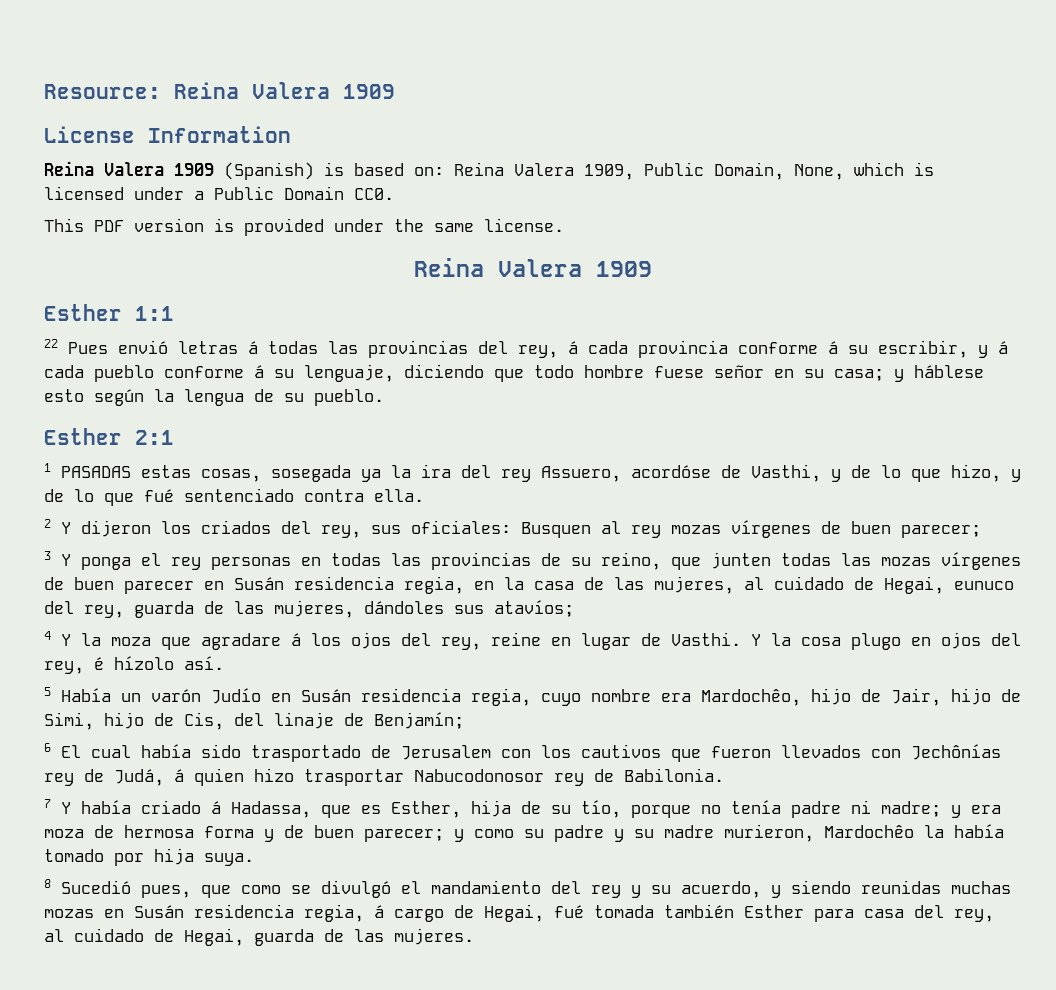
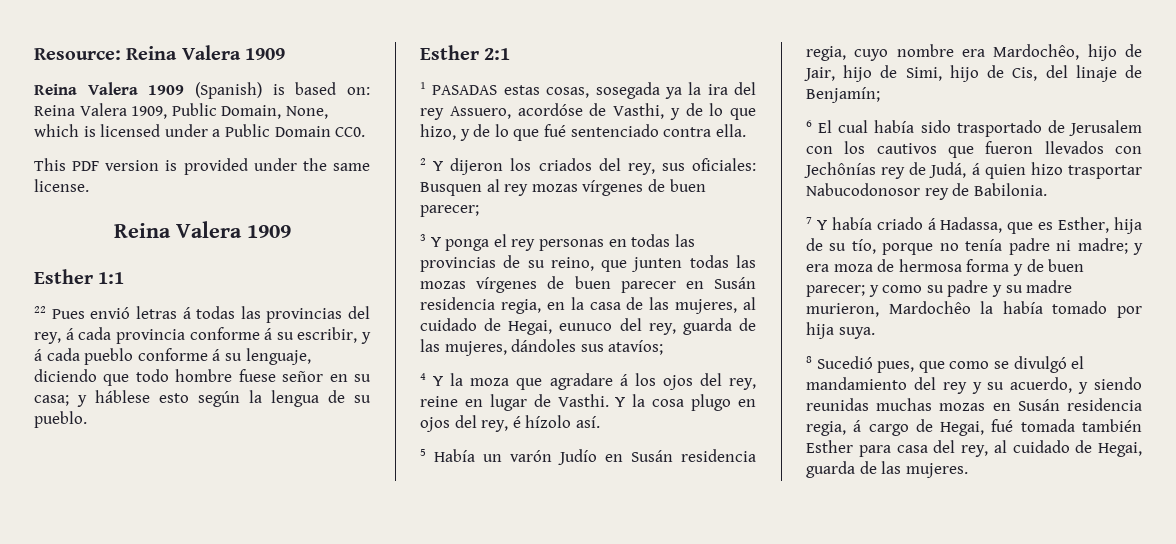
[44,126,291,143] // License Information -> (286, 54) none

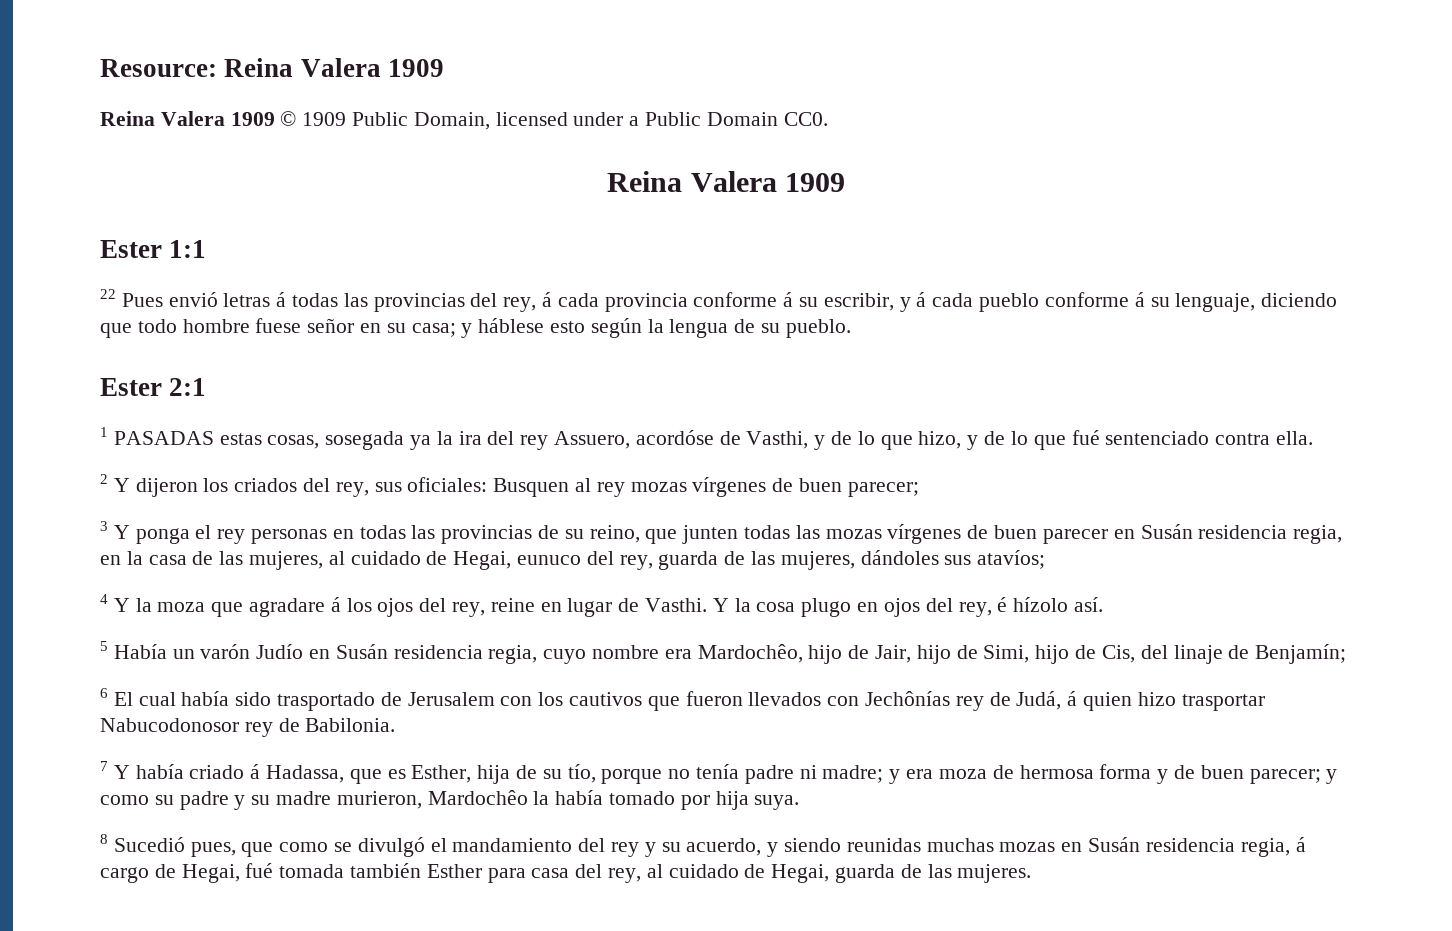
[194,82,370,99] [34,103,328,119] [34,124,96,137] (Spanish) is based on: Reina Valera 1909, Public Domain, None, which is -> [280,111,490,130] © 1909 Public Domain,
[34,158,370,175] [34,179,89,192] [113,221,291,238] [34,269,93,284] // This PDF version is provided under the same license. // Reina Valera 1909 // Esther -> [607,171,845,192] [100,240,162,258] // Reina Valera 1909 // Ester
[420,45,479,60] Esther -> [100,378,162,396] Ester

